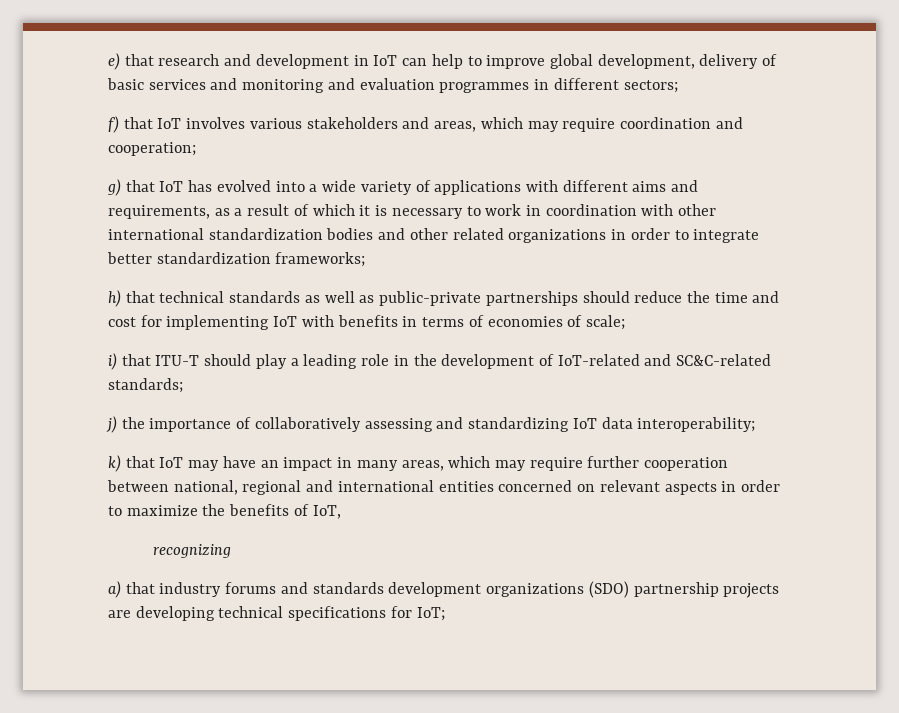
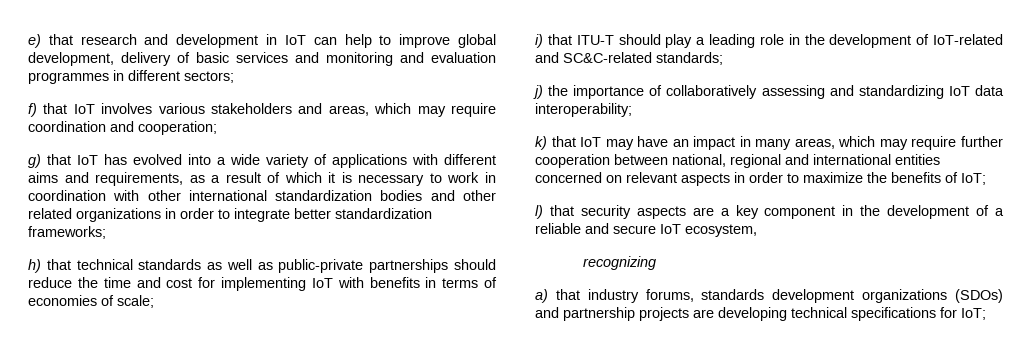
[312,505,341,519] IoT, -> [961,173,986,185] [535,205,1004,219] [535,223,757,237] IoT; // l) that security aspects are a key component in the development of a reliable and secure IoT ecosystem,
[225,582,308,594] forums and -> [645,289,694,302] forums,
[588,581,629,598] (SDO) -> [955,289,1003,303] [535,307,559,318] (SDOs) and

